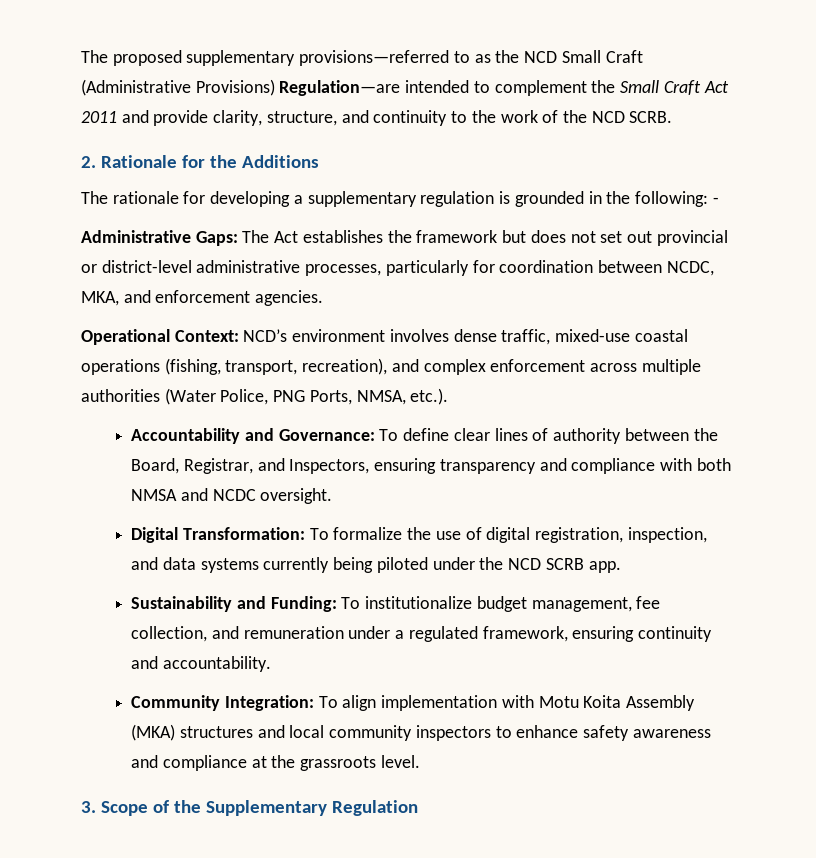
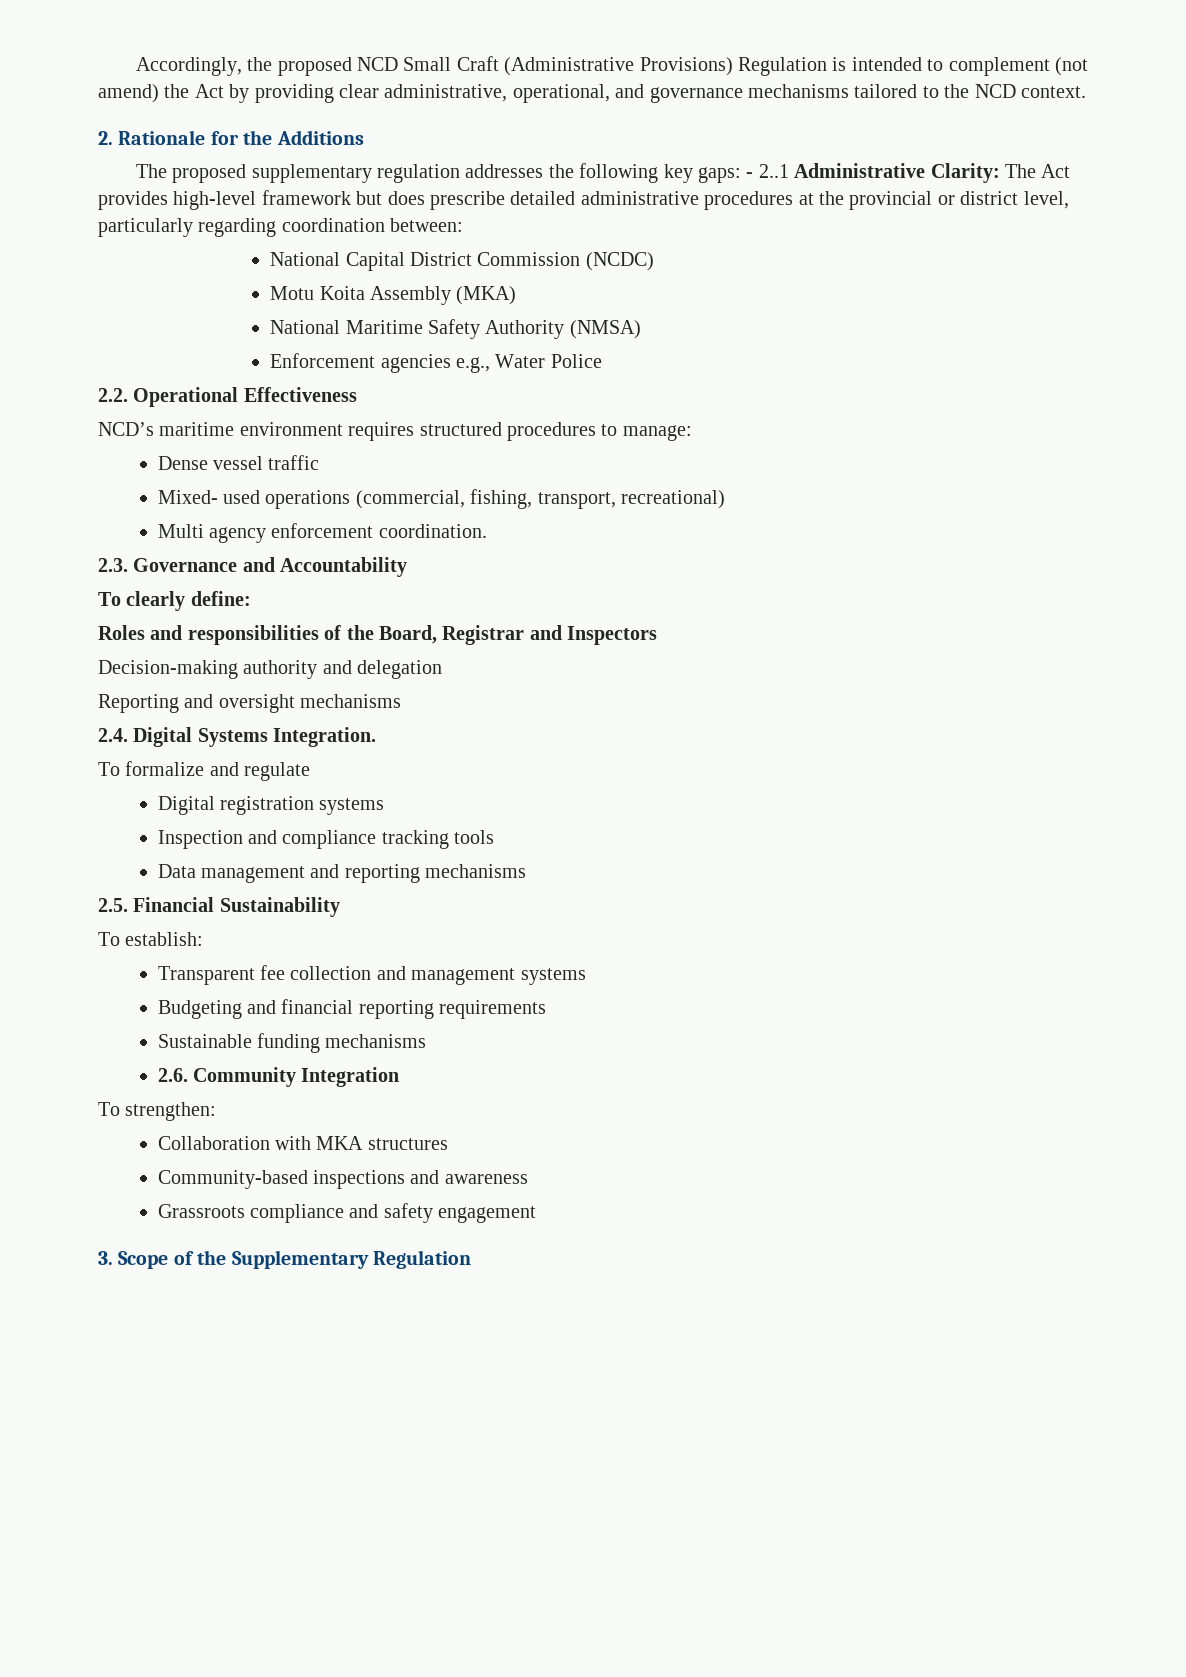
[81,50,520,66] The proposed supplementary provisions—referred to as the -> [135,57,352,76] Accordingly, the proposed
[279,80,401,96] Regulation—are -> [737,57,847,76] Regulation is
[591,80,729,95] [81,110,673,126] the Small Craft Act 2011 and provide clarity, structure, and continuity to the work of the NCD SCRB. -> [1054,57,1088,76] [98,84,1086,103] (not amend) the Act by providing clear administrative, operational, and governance mechanisms tailored to the NCD context.
[112,191,719,207] [81,230,728,246] [81,260,714,276] [81,290,324,306] [81,329,688,345] [81,358,701,375] [81,388,449,405] [131,428,718,444] [131,458,731,474] [131,488,333,504] [131,527,707,543] [131,557,621,573] [131,596,661,612] [131,626,713,642] [131,656,272,672] [131,695,696,711] [131,724,711,741] [131,755,420,771] rationale for developing a supplementary regulation is grounded in the following: - // Administrative Gaps: The Act establishes the framework but does not set out provincial or district-level administrative processes, particularly for coordination between NCDC, MKA, and enforcement agencies. // Operational Context: NCD’s environment involves dense traffic, mixed-use coastal operations (fishing, transport, recreation), and complex enforcement across multiple authorities (Water Police, PNG Ports, NMSA, etc.). // Accountability and Governance: To define clear lines of authority between the Board, Registrar, and Inspectors, ensuring transparency and compliance with both NMSA and NCDC oversight. // Digital Transformation: To formalize the use of digital registration, inspection, and data systems currently being piloted under the NCD SCRB app. // Sustainability and Funding: To institutionalize budget management, fee collection, and remuneration under a regulated framework, ensuring continuity and accountability. // Community Integration: To align implementation with Motu Koita Assembly (MKA) structures and local community inspectors to enhance safety awareness and compliance at the grassroots level. -> [172,163,1071,183] [98,190,1069,210] [98,218,464,237] [270,252,654,271] [270,286,517,305] [270,319,641,339] [270,353,602,373] [98,387,357,407] [98,422,692,441] [157,455,320,470] [157,489,725,509] [157,523,487,543] [98,557,408,577] [98,591,251,611] [98,625,658,645] [98,660,443,679] [98,694,402,713] [98,727,377,747] [98,761,311,781] [157,796,385,815] [157,830,495,849] [157,864,527,883] [98,897,340,917] [98,932,204,946] [157,965,586,985] [157,999,547,1019] [157,1033,427,1053] [157,1067,400,1087] [98,1102,217,1121] [157,1136,448,1150] [157,1170,528,1189] [157,1203,537,1223] proposed supplementary regulation addresses the following key gaps: - 2..1 Administrative Clarity: The Act provides high-level framework but does prescribe detailed administrative procedures at the provincial or district level, particularly regarding coordination between: // National Capital District Commission (NCDC) // Motu Koita Assembly (MKA) // National Maritime Safety Authority (NMSA) // Enforcement agencies e.g., Water Police // 2.2. Operational Effectiveness // NCD’s maritime environment requires structured procedures to manage: // Dense vessel traffic // Mixed- used operations (commercial, fishing, transport, recreational) // Multi agency enforcement coordination. // 2.3. Governance and Accountability // To clearly define: // Roles and responsibilities of the Board, Registrar and Inspectors // Decision-making authority and delegation // Reporting and oversight mechanisms // 2.4. Digital Systems Integration. // To formalize and regulate // Digital registration systems // Inspection and compliance tracking tools // Data management and reporting mechanisms // 2.5. Financial Sustainability // To establish: // Transparent fee collection and management systems // Budgeting and financial reporting requirements // Sustainable funding mechanisms // 2.6. Community Integration // To strengthen: // Collaboration with MKA structures // Community-based inspections and awareness // Grassroots compliance and safety engagement

